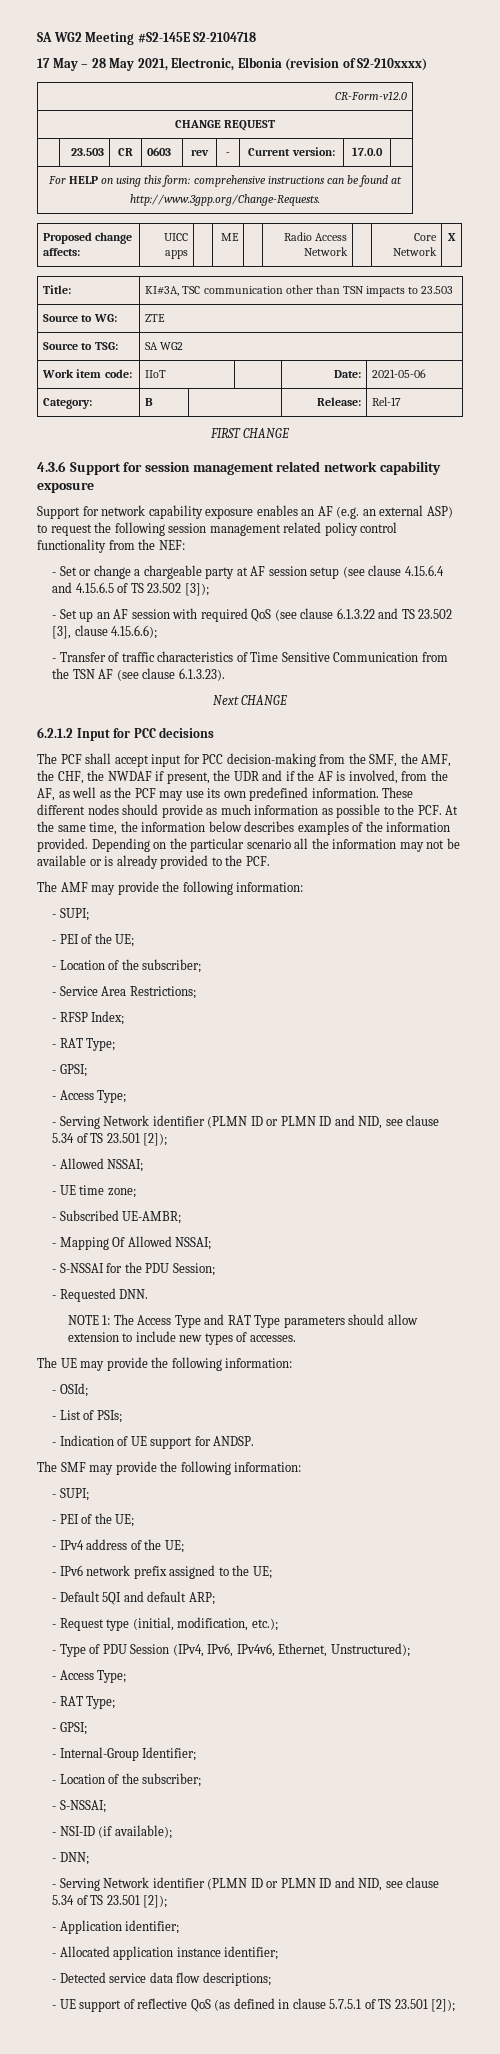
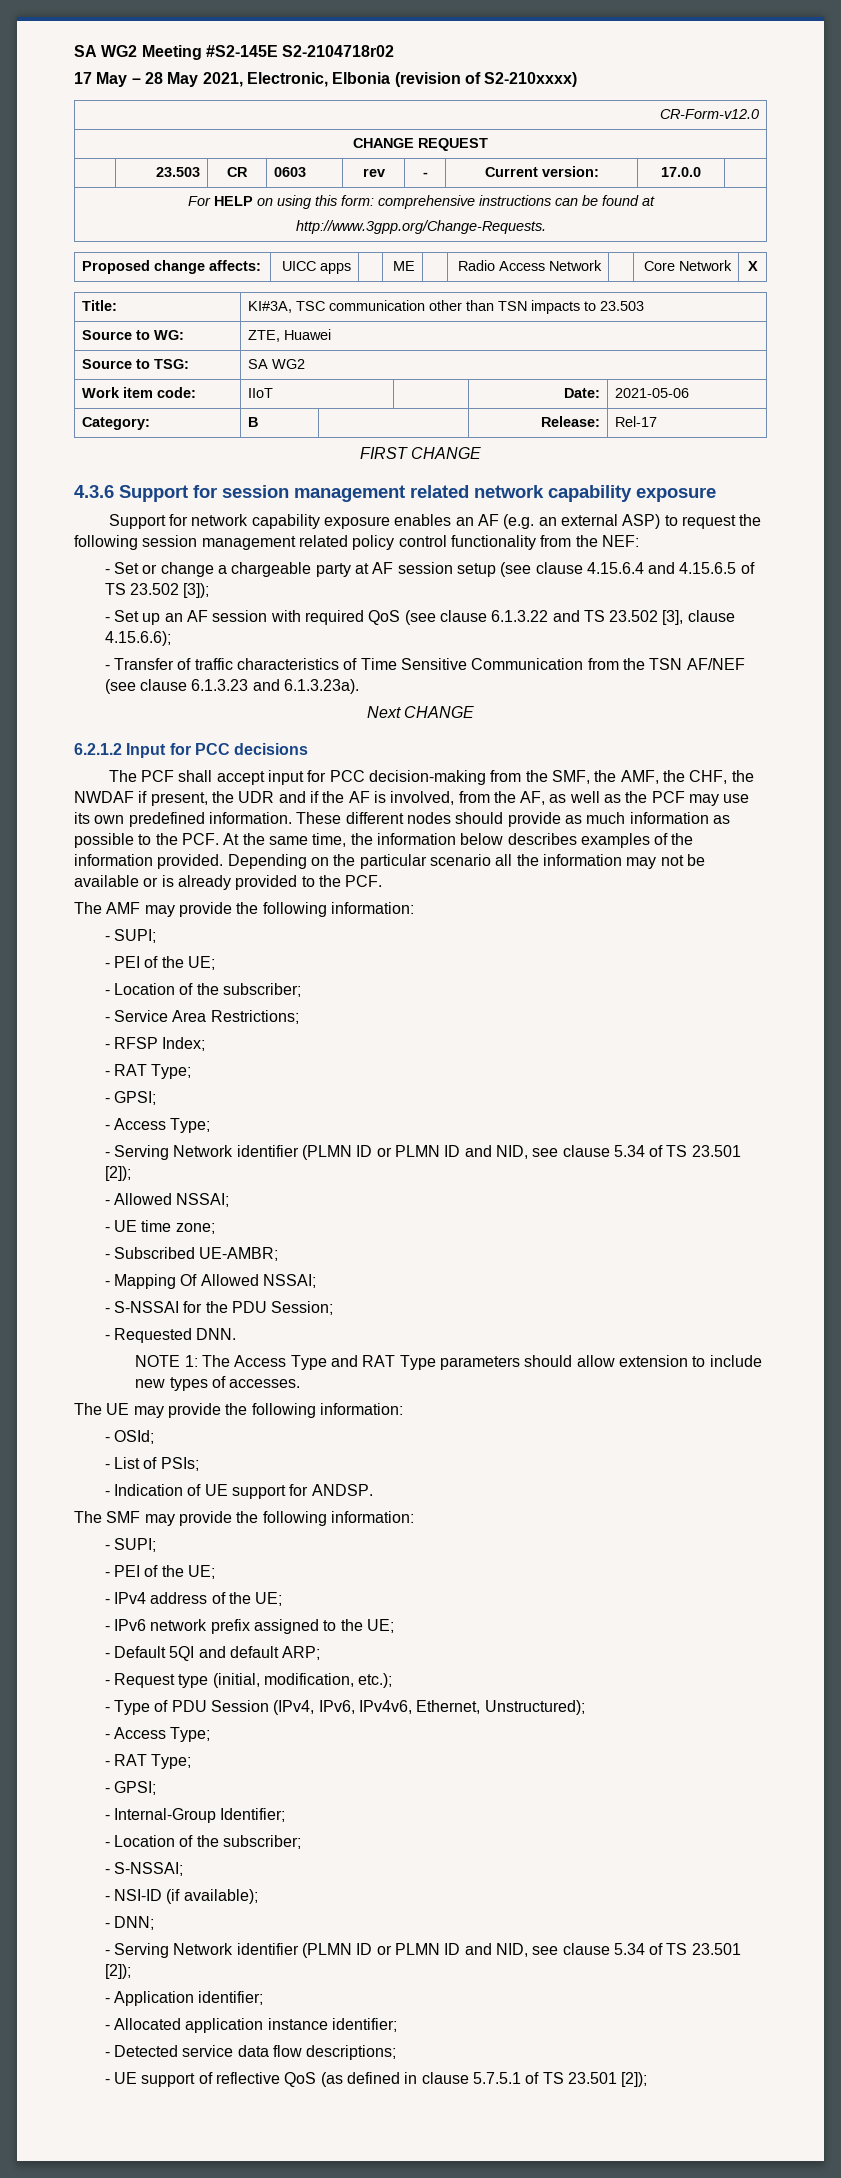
[193,32,257,42] S2-2104718 -> [282,45,395,57] S2-2104718r02
[145,314,166,322] ZTE -> [248,329,332,342] ZTE, Huawei
[98,668,225,681] AF (see clause 6.1.3.23). -> [686,658,745,670] [104,679,359,694] AF/NEF (see clause 6.1.3.23 and 6.1.3.23a).

